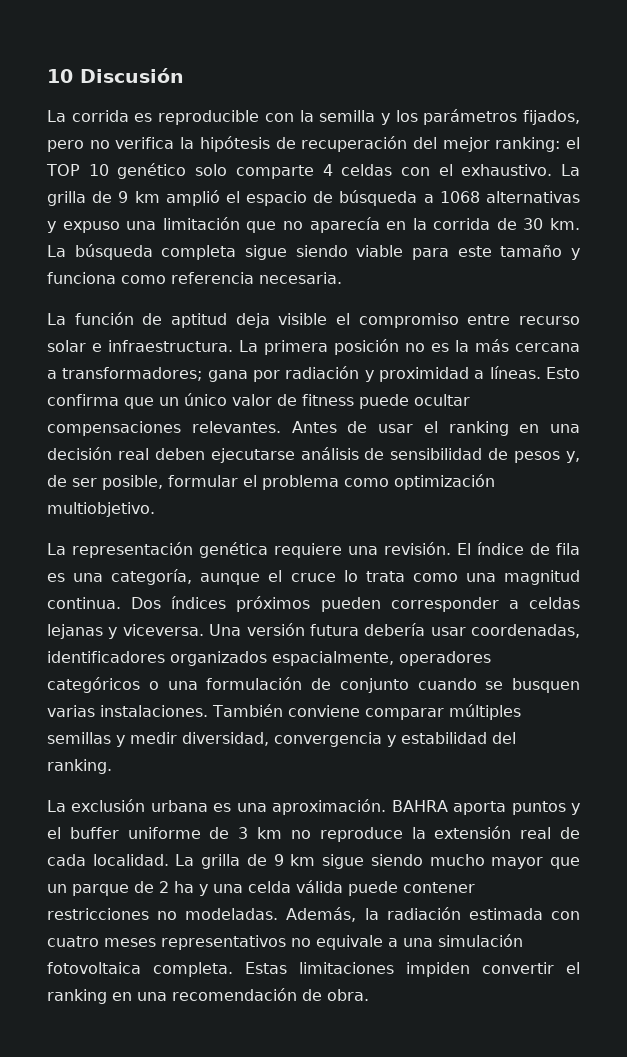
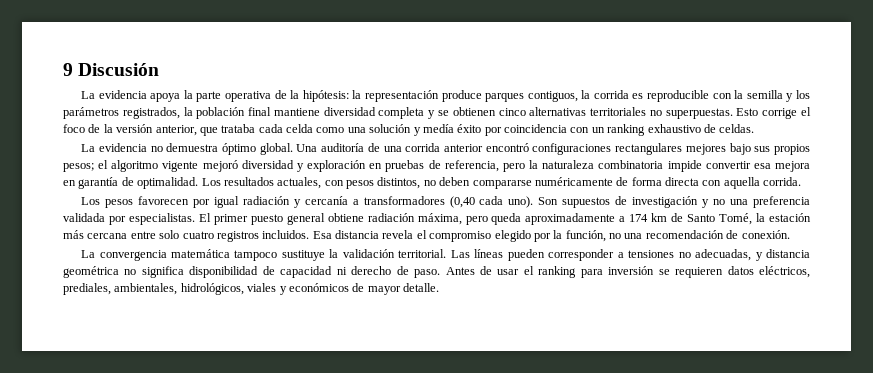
[47,69,73,83] 10 -> [63,63,73,76] 9
(66, 116) none -> [98,90,591,102] evidencia apoya la parte operativa de la hipótesis: la representación produce parques contiguos, la
[523,110,580,125] [47,136,580,152] [46,163,580,179] [47,190,580,206] [47,217,580,233] [47,244,580,260] [47,272,342,284] [47,312,580,328] [47,339,580,355] [47,366,580,382] [47,393,470,409] [47,421,281,436] fijados, pero no verifica la hipótesis de recuperación del mejor ranking: el TOP 10 genético solo comparte 4 celdas con el exhaustivo. La grilla de 9 km amplió el espacio de búsqueda a 1068 alternativas y expuso una limitación que no aparecía en la corrida de 30 km. La búsqueda completa sigue siendo viable para este tamaño y funciona como referencia necesaria. // La función de aptitud deja visible el compromiso entre recurso solar e infraestructura. La primera posición no es la más cercana a transformadores; gana por radiación y proximidad a líneas. Esto confirma que un único valor de fitness puede ocultar compensaciones relevantes. -> [122,107,812,119] [63,124,755,136] [81,143,810,155] [63,160,810,172] [63,177,802,189] [81,196,810,208] [63,213,812,225] [63,230,790,242] [81,249,811,261] [63,266,441,278] registrados, la población final mantiene diversidad completa y se obtienen cinco alternativas territoriales no superpuestas. Esto corrige el foco de la versión anterior, que trataba cada celda como una solución y medía éxito por coincidencia con un ranking exhaustivo de celdas. // La evidencia no demuestra óptimo global. Una auditoría de una corrida anterior encontró configuraciones rectangulares mejores bajo sus propios pesos; el algoritmo vigente mejoró diversidad y exploración en pruebas de referencia, pero la naturaleza combinatoria impide convertir esa mejora en garantía de optimalidad. Los resultados actuales, con pesos distintos, no deben compararse numéricamente de forma directa con aquella corrida. // Los pesos favorecen por igual radiación y cercanía a transformadores (0,40 cada uno). Son supuestos de investigación y no una preferencia validada por especialistas. El primer puesto general obtiene radiación máxima, pero queda aproximadamente a 174 km de Santo Tomé, la estación más cercana entre solo cuatro registros incluidos. Esa distancia revela el compromiso elegido por la función, no una recomendación de conexión. // La convergencia matemática tampoco sustituye la validación territorial. Las líneas pueden corresponder a tensiones no adecuadas, y distancia geométrica no significa disponibilidad de capacidad ni derecho de paso.
[519,424,580,433] [47,447,581,463] [47,474,495,490] [47,502,155,517] [47,542,580,558] [47,569,581,585] [47,596,581,612] [47,623,580,639] [47,651,491,666] [47,677,580,693] [47,704,521,720] [47,732,516,747] [47,759,112,774] [47,799,581,815] [47,826,580,842] [47,854,580,869] [47,880,475,896] [47,907,581,922] [47,934,523,950] [47,962,580,977] [47,988,369,1004] en una decisión real deben ejecutarse análisis de sensibilidad de pesos y, de ser posible, formular el problema como optimización multiobjetivo. // La representación genética requiere una revisión. El índice de fila es una categoría, aunque el cruce lo trata como una magnitud continua. Dos índices próximos pueden corresponder a celdas lejanas y viceversa. Una versión futura debería usar coordenadas, identificadores organizados espacialmente, operadores categóricos o una formulación de conjunto cuando se busquen varias instalaciones. También conviene comparar múltiples semillas y medir diversidad, convergencia y estabilidad del ranking. // La exclusión urbana es una aproximación. BAHRA aporta puntos y el buffer uniforme de 3 km no reproduce la extensión real de cada localidad. La grilla de 9 km sigue siendo mucho mayor que un parque de 2 ha y una celda válida puede contener restricciones no modeladas. Además, la radiación estimada con cuatro meses representativos no equivale a una simulación fotovoltaica completa. Estas limitaciones impiden convertir el ranking en una recomendación de obra. -> [580,266,811,278] [63,283,439,295] para inversión se requieren datos eléctricos, prediales, ambientales, hidrológicos, viales y económicos de mayor detalle.

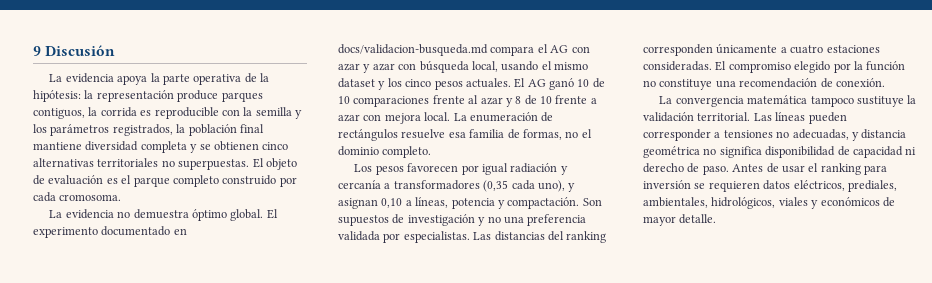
[736,107,812,119] [63,124,755,136] Esto corrige el foco de la versión anterior, que trataba cada celda como una solución y medía éxito por coincidencia con un ranking exhaustivo de celdas. -> [252,158,297,170] [33,175,297,187] [33,192,122,202] El objeto de evaluación es el parque completo construido por cada cromosoma.
[296,143,810,155] [63,160,810,172] [63,177,802,189] Una auditoría de una corrida anterior encontró configuraciones rectangulares mejores bajo sus propios pesos; el algoritmo vigente mejoró diversidad y exploración en pruebas de referencia, pero la naturaleza combinatoria impide convertir esa mejora en garantía de optimalidad. Los resultados actuales, con pesos distintos, no deben compararse numéricamente de forma directa con aquella corrida. -> [266,209,278,219] [33,226,187,238] [338,44,590,56] [338,60,588,73] [338,78,605,90] [338,95,597,107] [338,112,554,124] [338,129,592,141] [338,146,432,158] El experimento documentado en docs/validacion-busqueda.md compara el AG con azar y azar con búsqueda local, usando el mismo dataset y los cinco pesos actuales. El AG ganó 10 de 10 comparaciones frente al azar y 8 de 10 frente a azar con mejora local. La enumeración de rectángulos resuelve esa familia de formas, no el dominio completo.
[449,196,534,208] (0,40 cada uno). -> [483,180,576,192] [338,197,580,209] (0,35 cada uno), y asignan 0,10 a líneas, potencia y compactación.
[198,213,812,225] [63,230,427,242] El primer puesto general obtiene radiación máxima, pero queda aproximadamente a 174 km de Santo Tomé, la estación más cercana entre solo cuatro registros incluidos. Esa distancia revela el -> [473,231,607,243] [643,43,880,56] [643,61,727,71] Las distancias del ranking corresponden únicamente a cuatro estaciones consideradas. El
[565,230,621,242] función, no -> [866,61,906,71] [643,79,713,90] función no constituye

